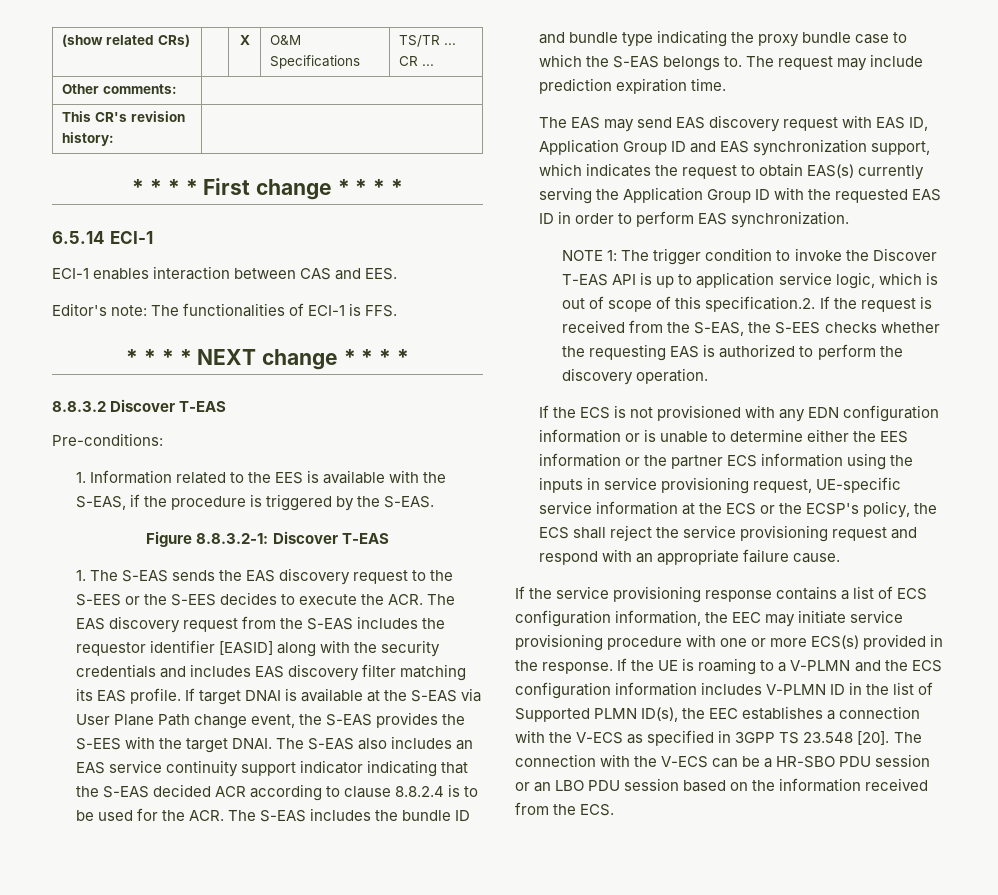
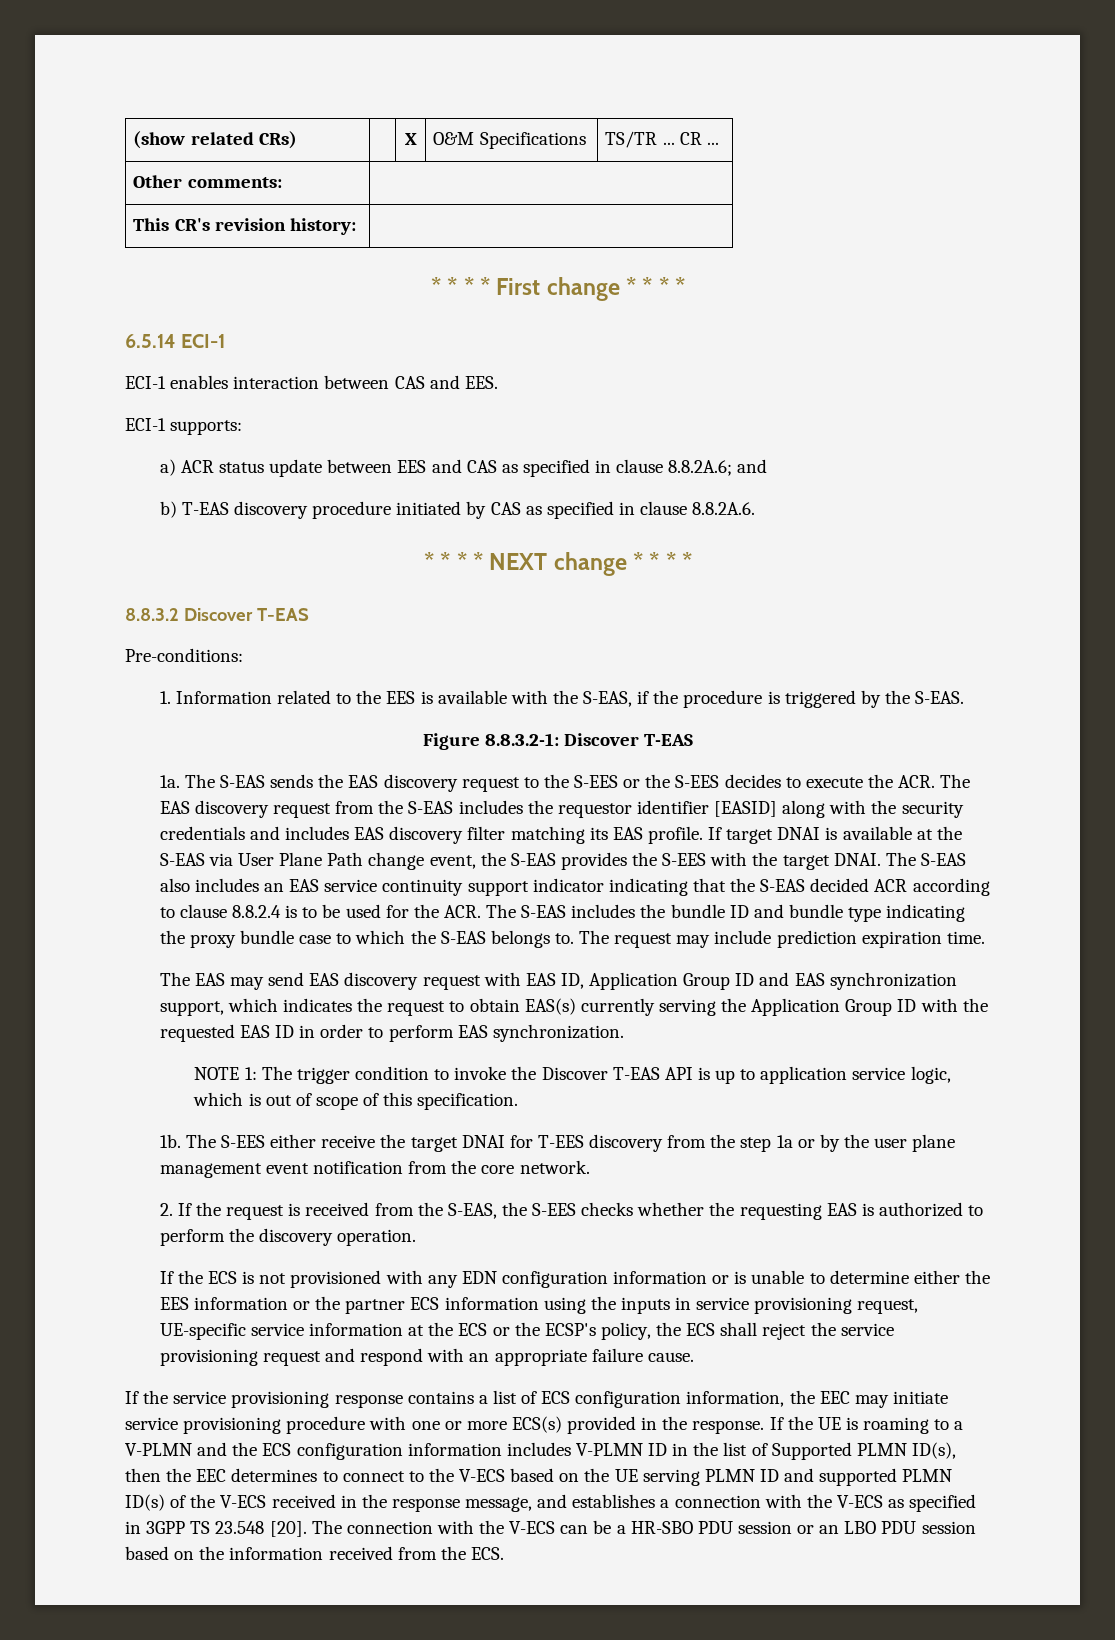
[52,303,398,317] Editor's note: The functionalities of ECI-1 is FFS. -> [125,418,243,435] [159,459,768,477] [159,501,756,519] ECI-1 supports: // a) ACR status update between EES and CAS as specified in clause 8.8.2A.6; and // b) T-EAS discovery procedure initiated by CAS as specified in clause 8.8.2A.6.
[75,570,86,581] 1. -> [159,775,180,788] 1a.
[705,296,816,312] specification.2. -> [417,1093,519,1110] [159,1134,956,1152] [159,1160,590,1178] [159,1203,173,1216] specification. // 1b. The S-EES either receive the target DNAI for T-EES discovery from the step 1a or by the user plane management event notification from the core network. // 2.
[682,708,739,719] the EEC -> [125,1468,953,1486] [125,1494,568,1512] then the EEC determines to connect to the V-ECS based on the UE serving PLMN ID and supported PLMN ID(s) of the V-ECS received in the response message, and

